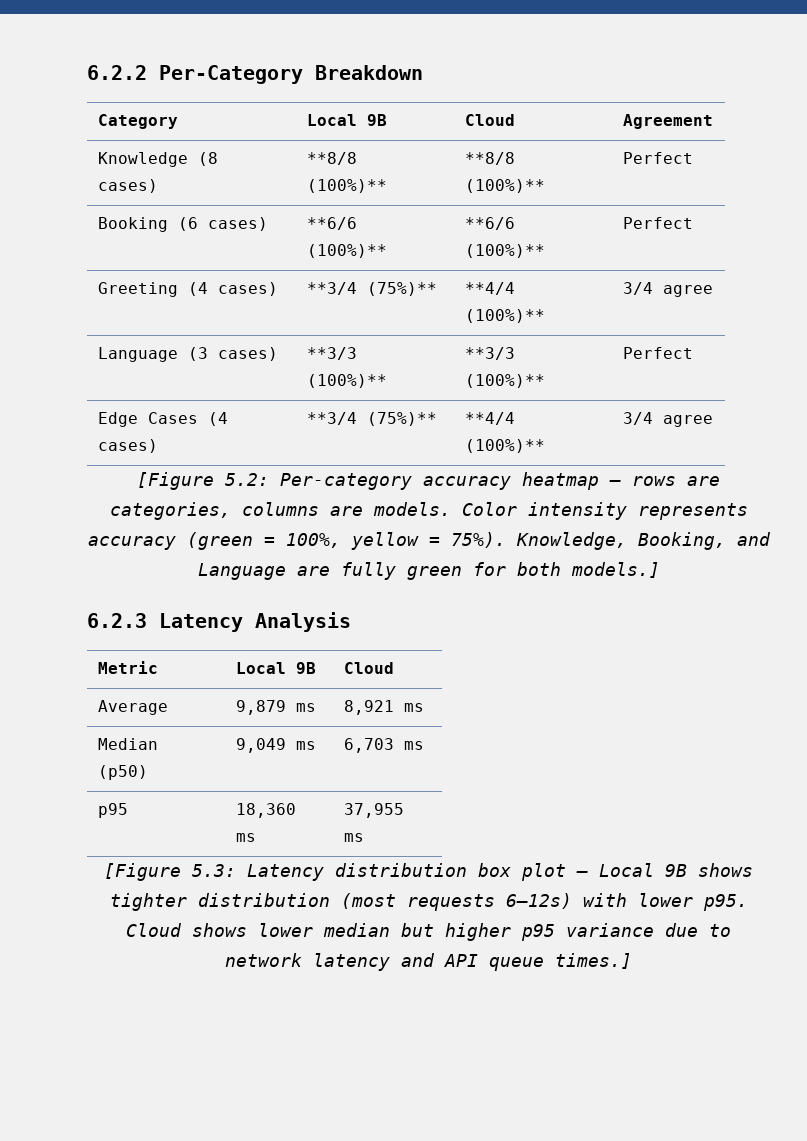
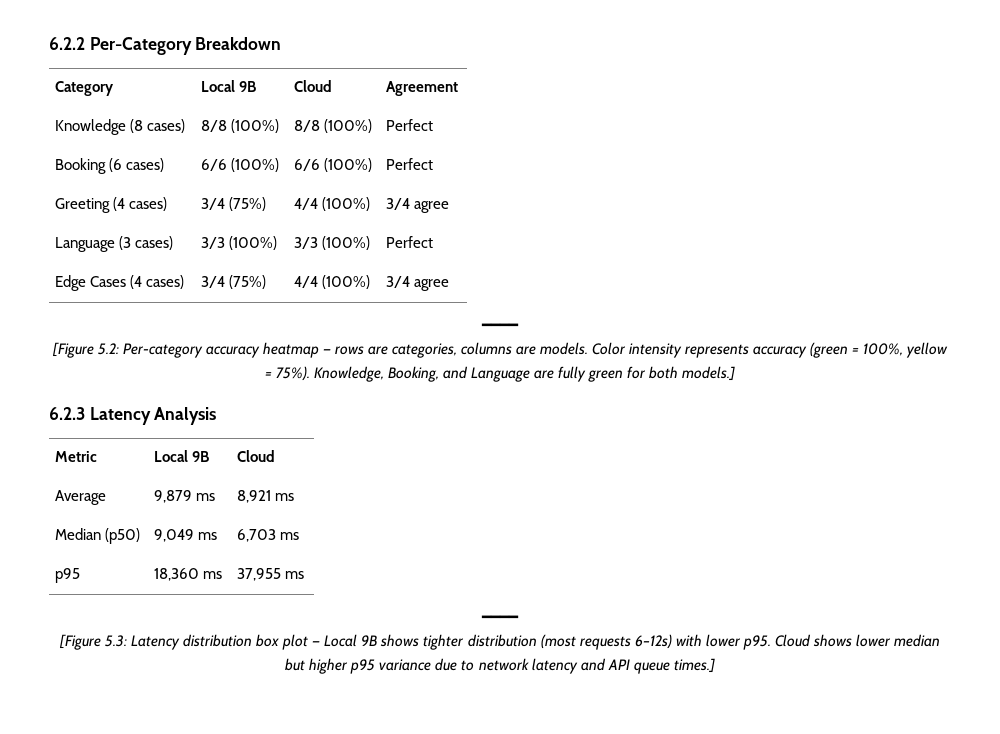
[306,152,357,165] [306,179,387,193] [464,152,515,165] [464,179,545,193] **8/8 (100%)** | **8/8 (100%)** -> [201,119,280,133] [294,119,373,133] 8/8 (100%) | 8/8 (100%)
[306,217,357,230] [306,244,387,258] [464,217,515,230] [464,244,545,258] **6/6 (100%)** | **6/6 (100%)** -> [201,158,280,172] [294,158,373,172] 6/6 (100%) | 6/6 (100%)
[306,282,437,296] [464,282,515,295] [464,309,545,323] **3/4 (75%)** | **4/4 (100%)** -> [201,197,267,211] [294,197,371,211] 3/4 (75%) | 4/4 (100%)
[306,347,357,360] [306,374,387,388] [464,347,515,360] [464,374,545,388] **3/3 (100%)** | **3/3 (100%)** -> [201,236,278,250] [294,236,371,250] 3/3 (100%) | 3/3 (100%)
[306,412,437,426] [464,412,515,425] [464,439,545,453] [622,412,713,427] **3/4 (75%)** | **4/4 (100%)** | 3/4 agree -> [201,275,267,289] [294,275,371,289] [386,276,450,291] [481,323,519,330] 3/4 (75%) | 4/4 (100%) | 3/4 agree // ━━━━
(364, 837) none -> [481,615,519,622] // ━━━━

